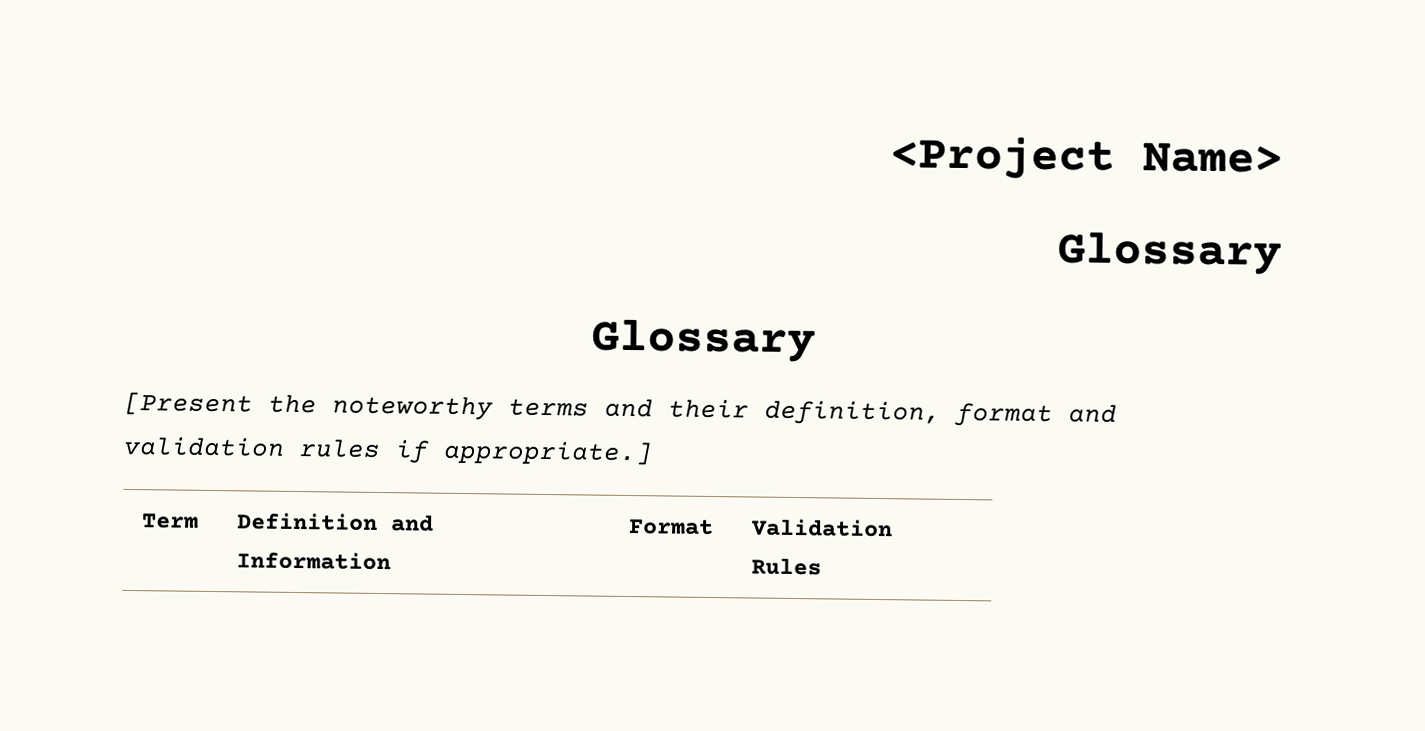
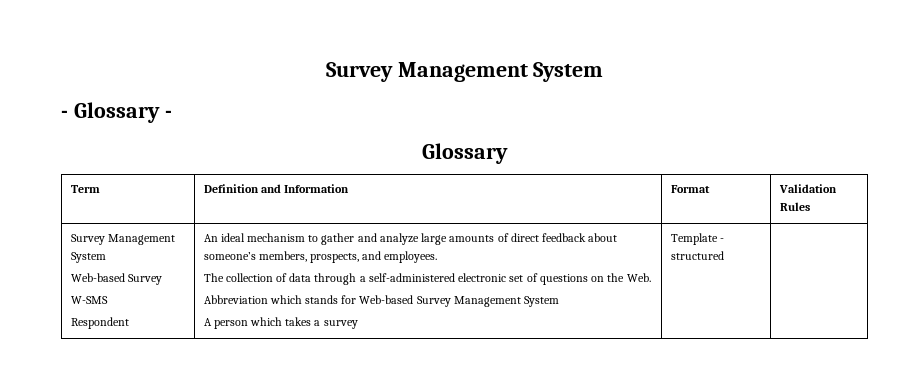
[890,135,1283,180] [1057,231,1282,275] [590,318,816,363] [124,391,1117,428] [123,435,653,466] <Project Name> // Glossary // Glossary // [Present the noteworthy terms and their definition, format and validation rules if appropriate.] -> [325,62,604,82] [61,102,172,123] [422,143,508,164] Survey Management System // - Glossary - // Glossary
(823, 566) none -> [70,234,175,245] [70,252,106,263] [70,273,162,285] [70,296,108,304] [70,317,129,329] [203,233,618,245] [203,251,438,263] [203,273,651,285] [203,295,560,307] [203,317,358,329] [670,233,724,245] [670,251,724,260] // Survey Management System // Web-based Survey // W-SMS // Respondent | An ideal mechanism to gather and analyze large amounts of direct feedback about someone’s members, prospects, and employees. // The collection of data through a self-administered electronic set of questions on the Web. // Abbreviation which stands for Web-based Survey Management System // A person which takes a survey | Template - structured |

